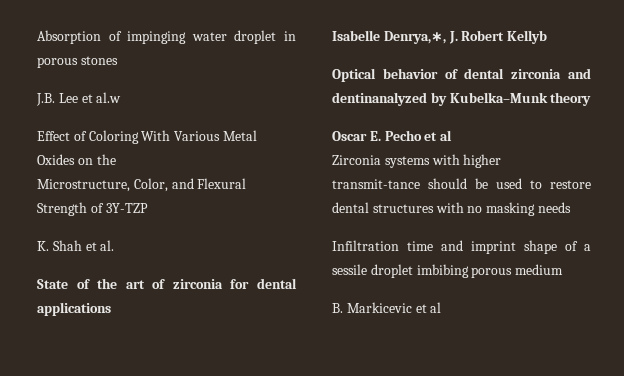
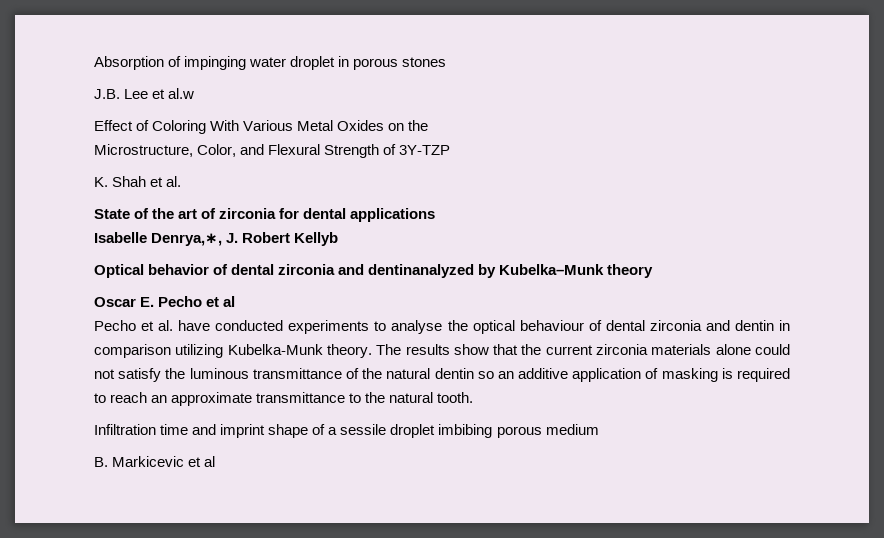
[332,154,502,168] [332,178,591,189] [332,202,571,216] Zirconia systems with higher transmit-tance should be used to restore dental structures with no masking needs -> [94,320,790,334] [94,344,790,358] [94,368,790,382] [94,392,474,406] Pecho et al. have conducted experiments to analyse the optical behaviour of dental zirconia and dentin in comparison utilizing Kubelka-Munk theory. The results show that the current zirconia materials alone could not satisfy the luminous transmittance of the natural dentin so an additive application of masking is required to reach an approximate transmittance to the natural tooth.

